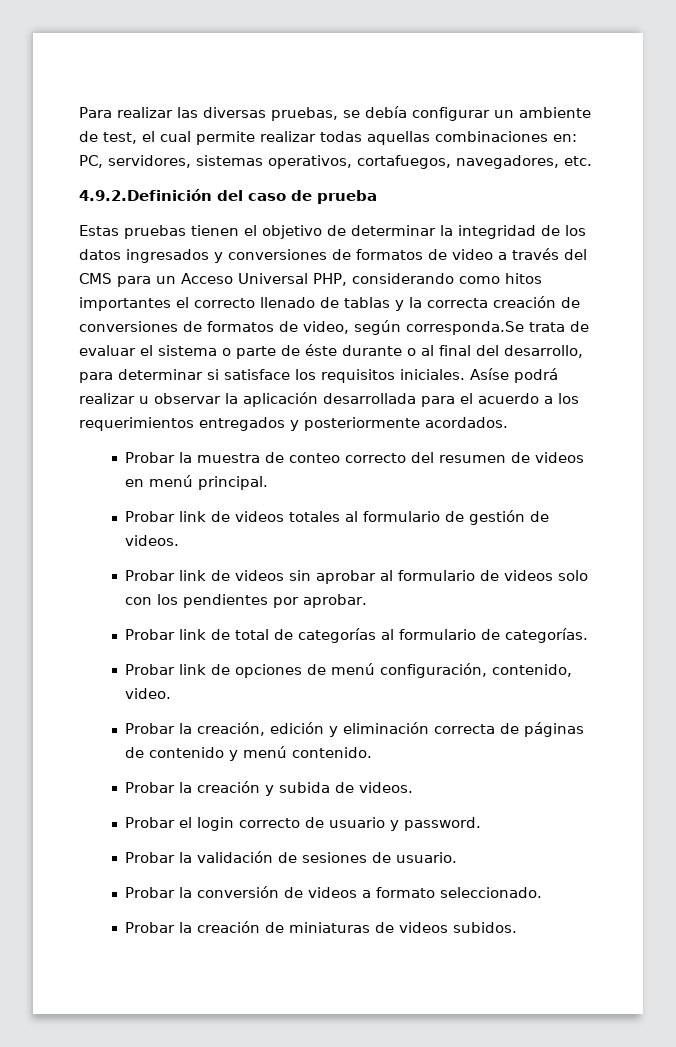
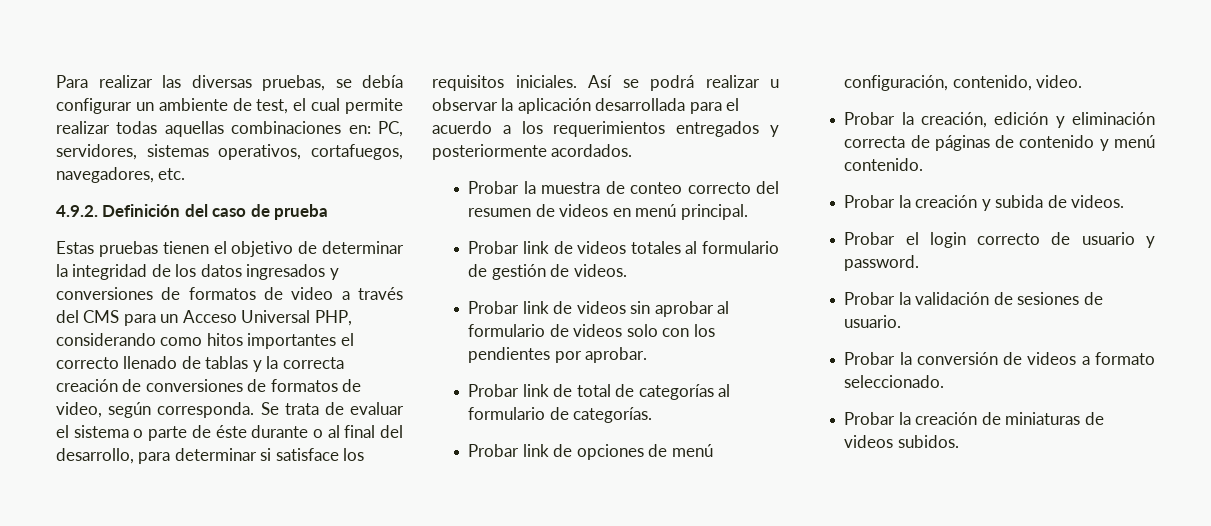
[79,189,212,201] 4.9.2.Definición -> [56,204,181,217] 4.9.2. Definición
[406,321,524,335] corresponda.Se -> [157,402,279,418] corresponda. Se
[470,368,509,380] Asíse -> [588,75,639,88] Así se

